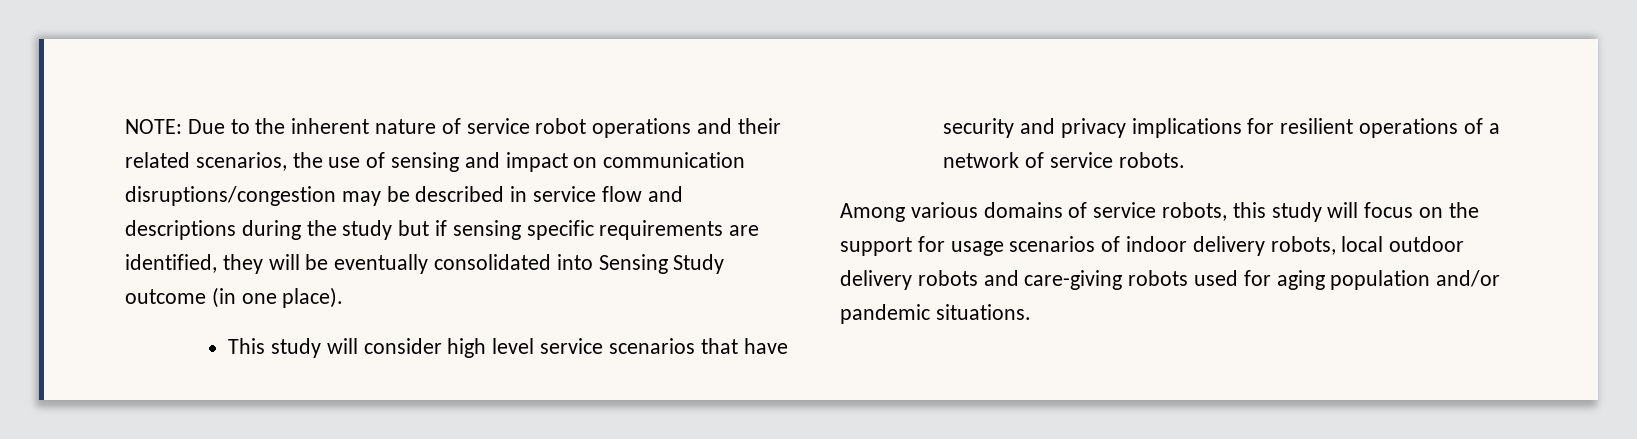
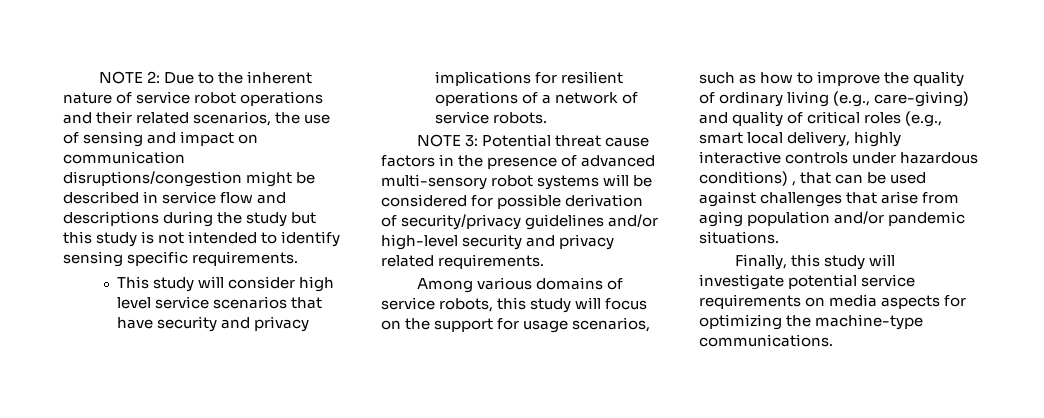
[125,119,182,134] NOTE: -> [98,71,160,84] NOTE 2:
[341,191,381,206] may -> [246,171,293,187] might
[435,220,760,240] [125,254,725,274] [125,287,344,308] if sensing specific requirements are identified, they will be eventually consolidated into Sensing Study outcome (in one place). -> [63,231,341,247] [63,251,299,267] this study is not intended to identify sensing specific requirements.
(1185, 160) none -> [416,134,649,147] [381,154,656,169] [381,174,653,190] [381,194,644,209] [381,214,659,230] [381,234,615,250] [381,254,545,269] // NOTE 3: Potential threat cause factors in the presence of advanced multi-sensory robot systems will be considered for possible derivation of security/privacy guidelines and/or high-level security and privacy related requirements.
[1009,236,1465,256] [840,270,1271,290] scenarios of indoor delivery robots, local outdoor delivery robots and care-giving robots used for -> [572,317,651,332] [699,71,965,87] [699,91,970,107] [699,111,943,127] [699,131,902,147] [699,151,979,164] [699,171,927,186] [699,191,960,207] scenarios, such as how to improve the quality of ordinary living (e.g., care-giving) and quality of critical roles (e.g., smart local delivery, highly interactive controls under hazardous conditions) , that can be used against challenges that arise from
(1031, 312) none -> [734,254,895,270] [699,274,916,290] [699,294,967,309] [699,314,924,330] [699,334,833,347] // Finally, this study will investigate potential service requirements on media aspects for optimizing the machine-type communications.

